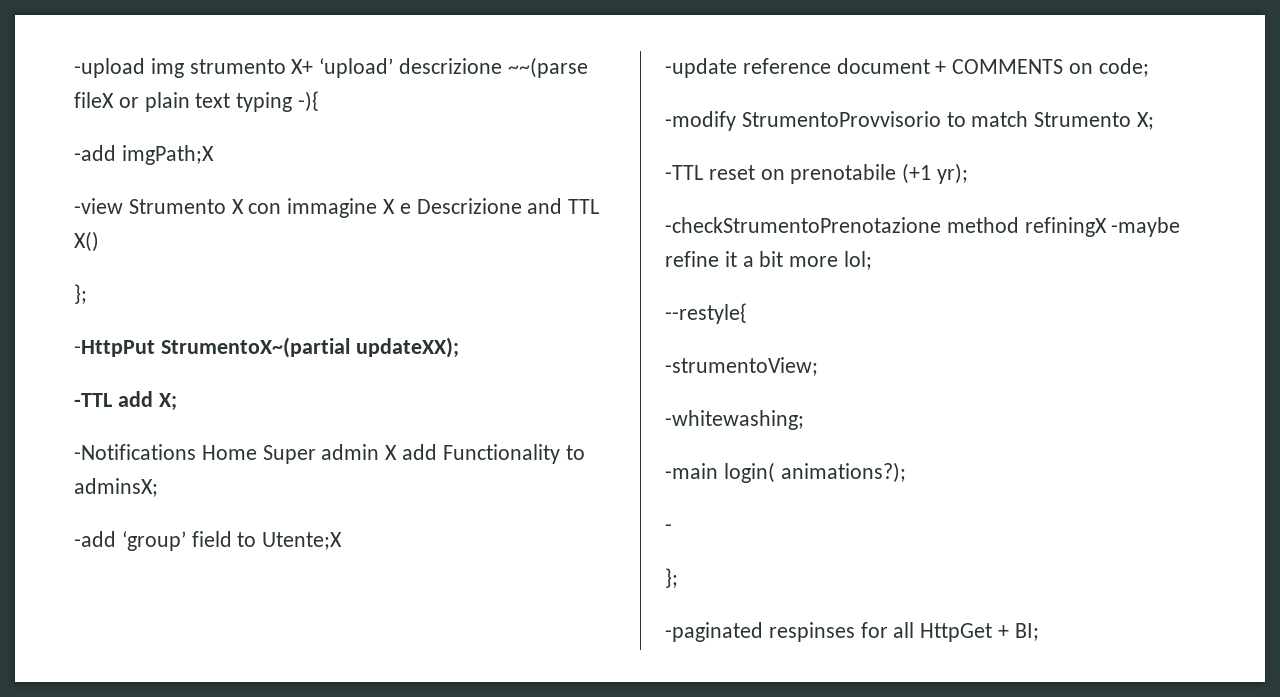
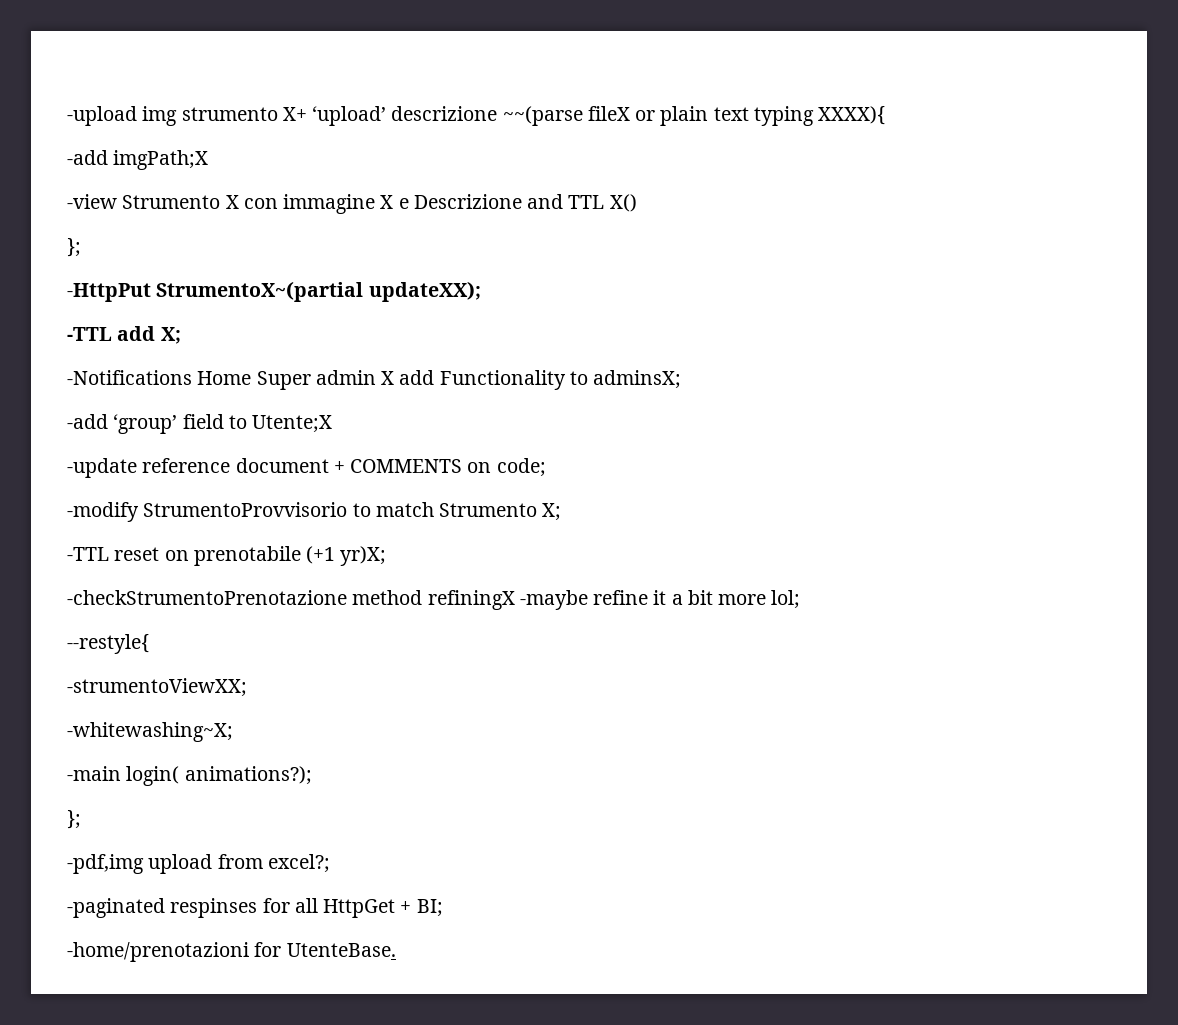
[298,91,320,112] -){ -> [818,106,886,125] XXXX){
[937,163,969,184] yr); -> [340,546,387,566] yr)X;
[665,357,818,376] [665,410,804,430] -strumentoView; // -whitewashing; -> [67,678,247,697] [67,722,233,742] -strumentoViewXX; // -whitewashing~X;
[665,524,672,532] [665,568,678,588] - // }; -> [67,810,81,829] [67,854,330,874] }; // -pdf,img upload from excel?;
(1039, 632) none -> [67,942,396,962] // -home/prenotazioni for UtenteBase.

